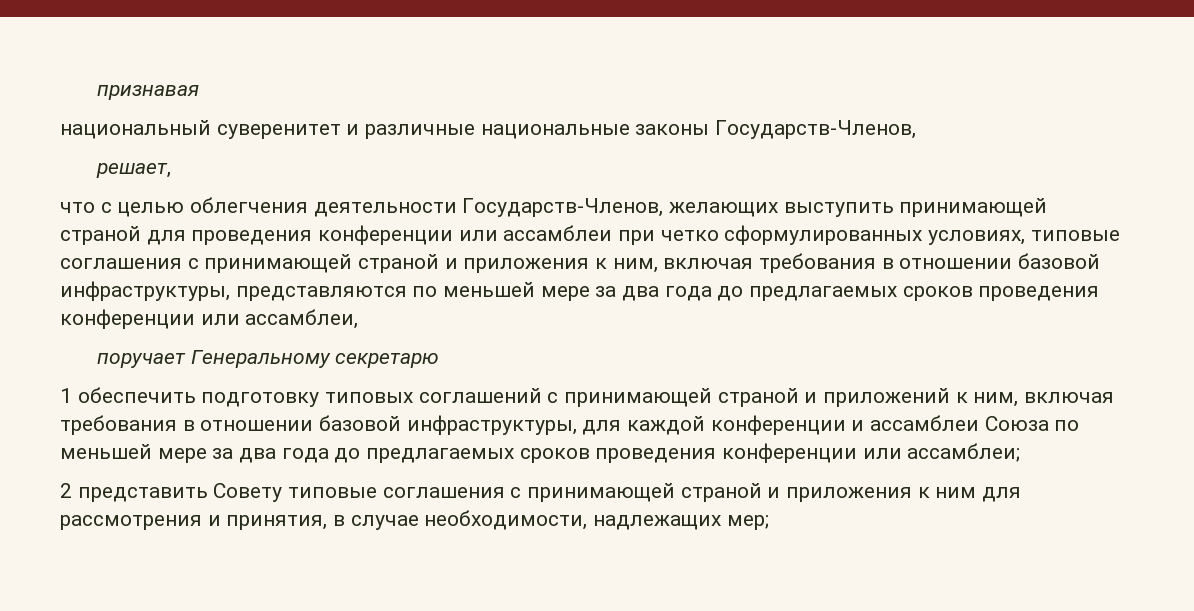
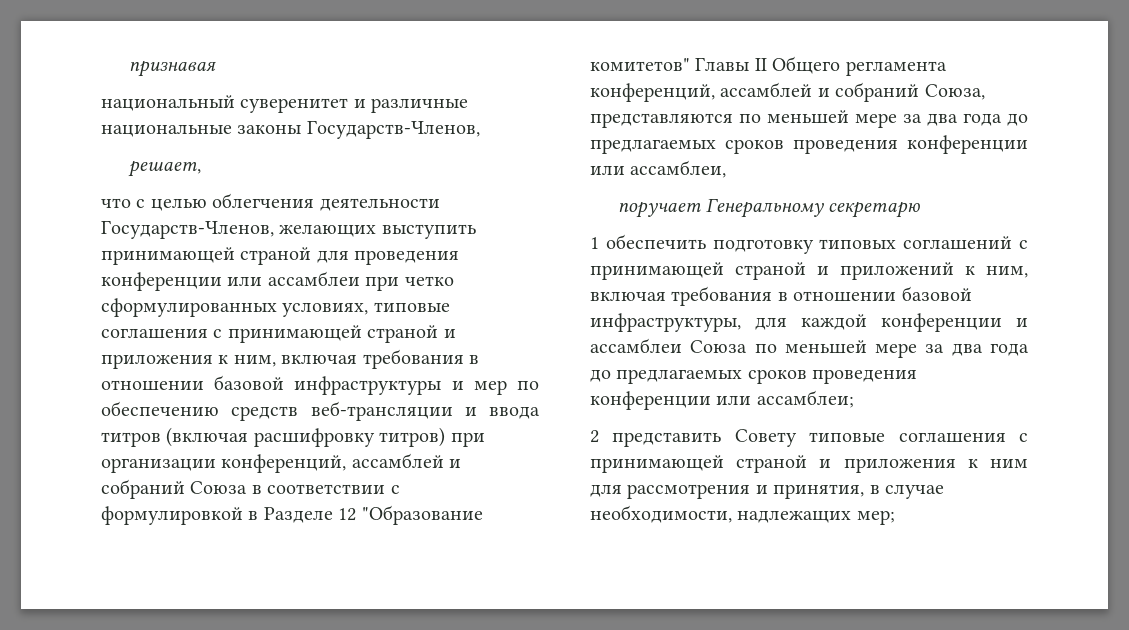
[60,281,230,301] инфраструктуры, -> [294,376,539,395] [101,401,540,421] [101,427,485,447] [101,453,462,473] [101,479,400,499] [101,505,483,525] [590,56,947,76] [590,82,985,102] инфраструктуры и мер по обеспечению средств веб-трансляции и ввода титров (включая расшифровку титров) при организации конференций, ассамблей и собраний Союза в соответствии с формулировкой в Разделе 12 "Образование комитетов" Главы II Общего регламента конференций, ассамблей и собраний Союза,

